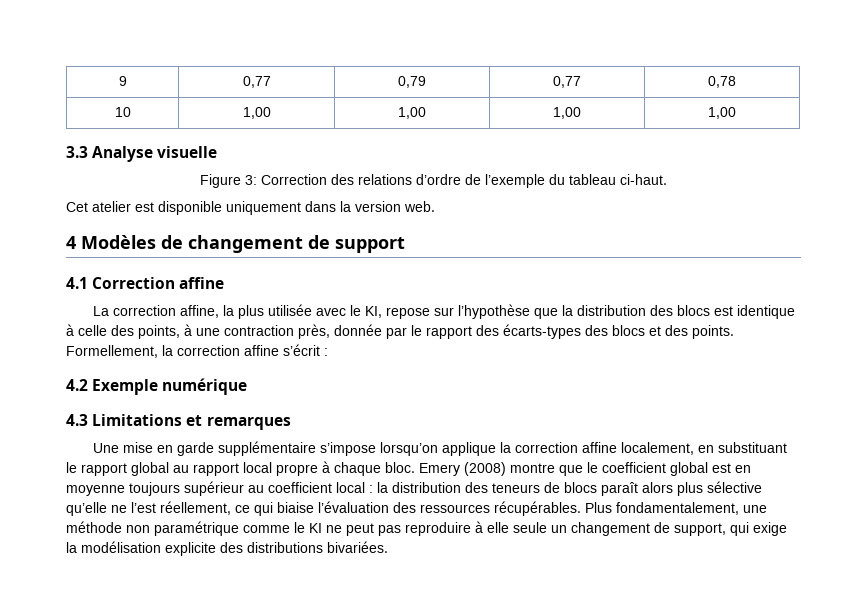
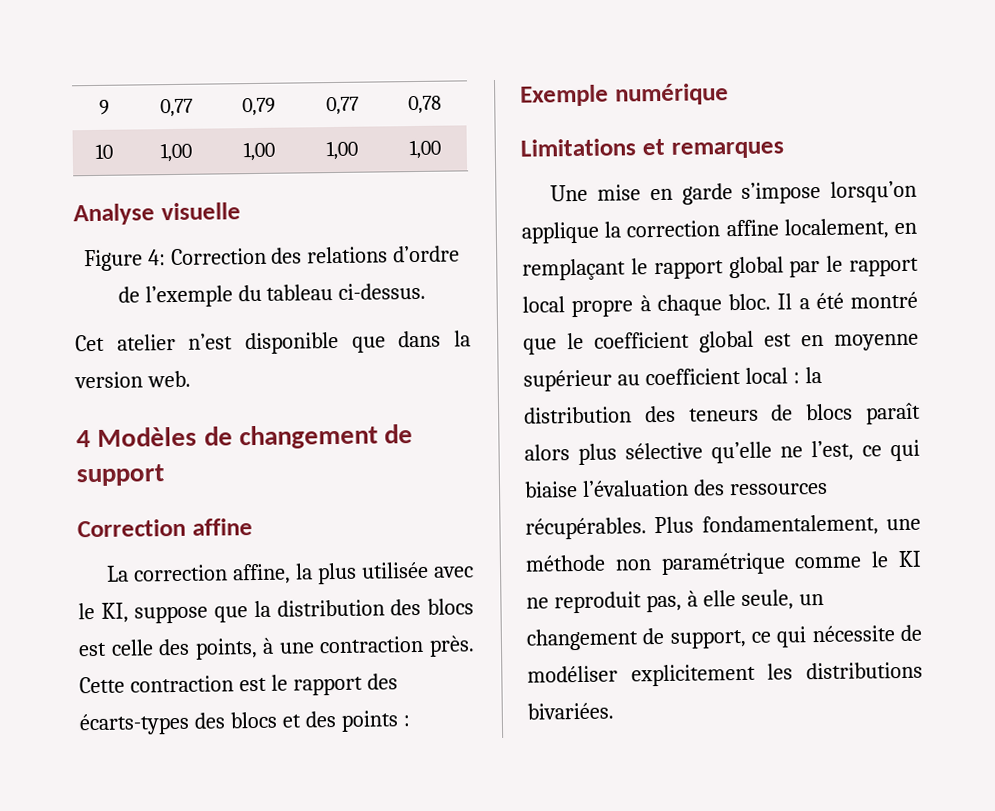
[66,146,88,158] 3.3 -> (441, 149) none
[245,175,257,185] 3: -> [147,249,166,266] 4:
[620,174,667,185] ci-haut. -> [338,282,427,300] ci-dessus.
[135,201,301,215] est disponible uniquement -> [188,331,386,355] n’est disponible que
[66,277,88,289] 4.1 -> (164, 475) none
[385,304,530,319] repose sur l’hypothèse -> [134,605,209,624] suppose
[736,305,795,319] [66,324,74,336] identique à -> (107, 649) none
[298,324,407,339] près, donnée par -> [429,635,475,657] [79,675,267,694] près. Cette contraction est
[692,325,734,339] [66,344,320,358] points. Formellement, la correction affine s’écrit -> [340,710,399,732] points
[66,379,88,391] 4.2 -> (410, 721) none
[66,414,88,426] 4.3 -> (729, 94) none
[217,441,316,456] supplémentaire -> (733, 194) none
[717,442,787,453] substituant -> [522,258,626,281] remplaçant
[173,465,189,473] au -> [789,255,844,278] par le
[419,462,555,476] Emery (2008) montre -> [777,291,918,310] Il a été montré
[129,482,180,496] toujours -> (919, 342) none
[131,501,231,515] l’est réellement, -> [811,440,854,462] l’est,
[346,522,471,536] peut pas reproduire -> [553,591,682,614] reproduit pas,
[513,522,547,533] seule -> [740,589,794,611] seule,
[730,522,787,536] [66,541,243,556] qui exige la modélisation explicite des -> [751,624,922,648] [527,663,794,687] ce qui nécessite de modéliser explicitement les

